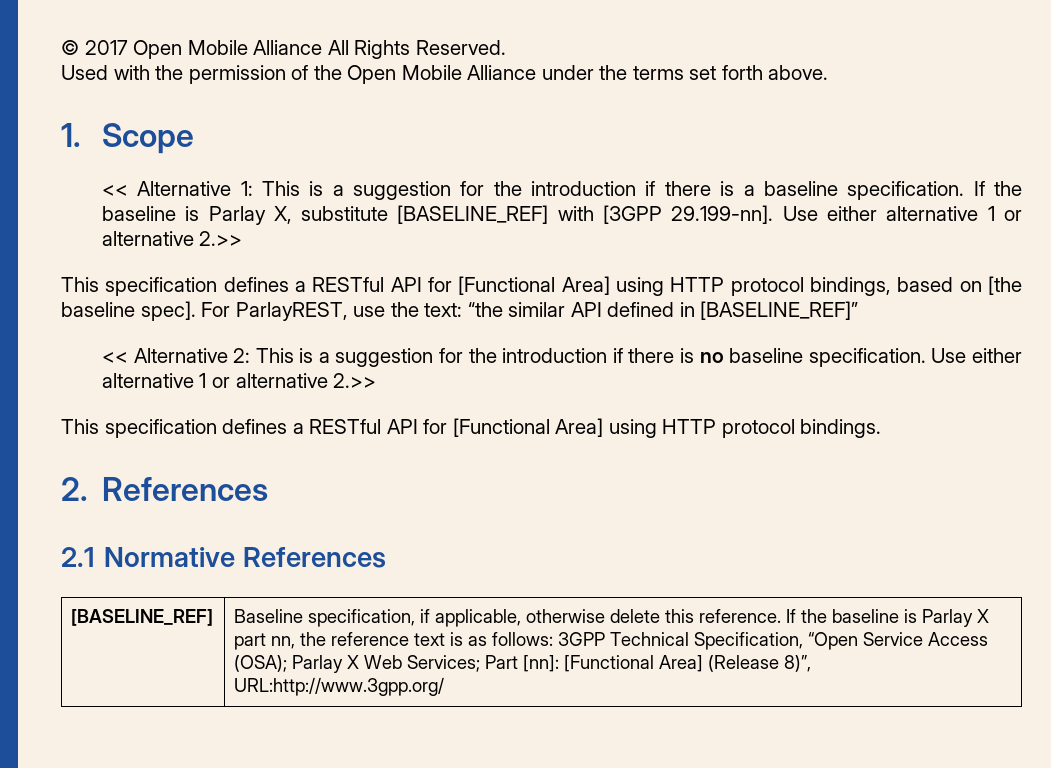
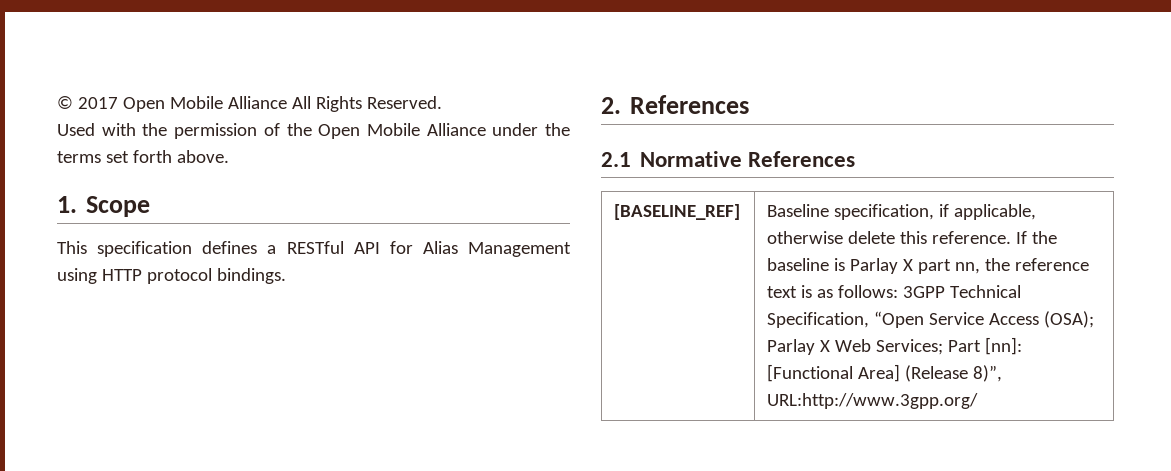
[101,181,1022,200] [101,205,1023,225] [101,231,243,246] [61,276,1023,296] [61,301,859,321] [101,348,1022,367] [101,373,377,388] [61,418,604,438] // << Alternative 1: This is a suggestion for the introduction if there is a baseline specification. If the baseline is Parlay X, substitute [BASELINE_REF] with [3GPP 29.199-nn]. Use either alternative 1 or alternative 2.>> // This specification defines a RESTful API for [Functional Area] using HTTP protocol bindings, based on [the baseline spec]. For ParlayREST, use the text: “the similar API defined in [BASELINE_REF]” // << Alternative 2: This is a suggestion for the introduction if there is no baseline specification. Use either alternative 1 or alternative 2.>> // This specification defines a RESTful API for [Functional Area] -> [57,241,571,257] // This specification defines a RESTful API for Alias Management

